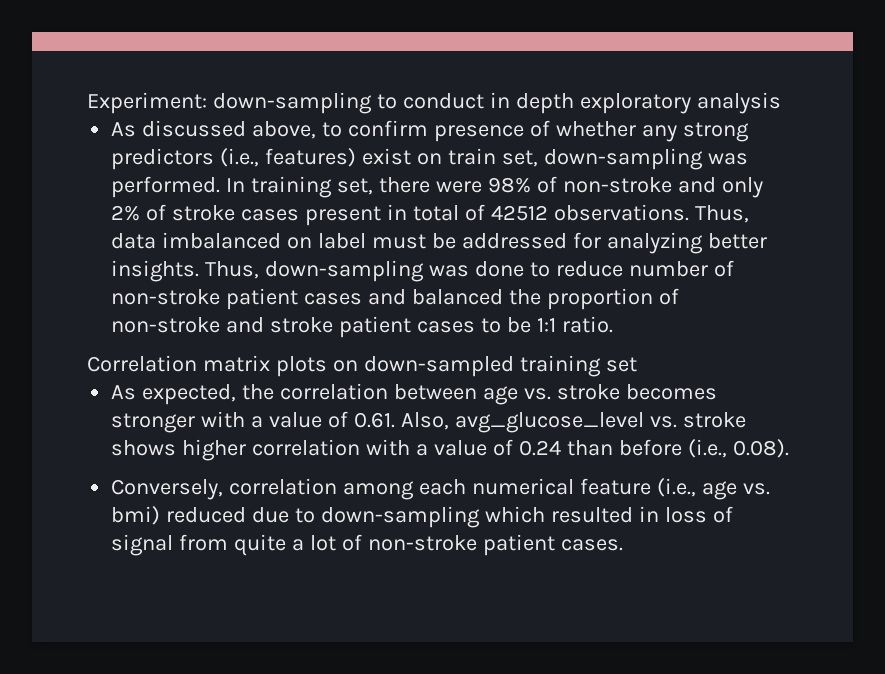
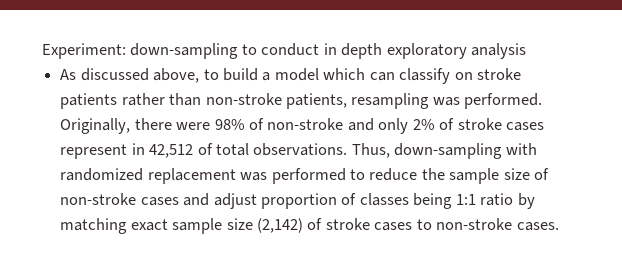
[347,120,749,142] [111,148,748,170] [111,176,374,198] confirm presence of whether any strong predictors (i.e., features) exist on train set, down-sampling was performed. In training set, -> [222,68,522,84] [60,93,543,109] [60,118,131,134] build a model which can classify on stroke patients rather than non-stroke patients, resampling was performed. Originally,
[304,204,749,226] [111,232,767,254] [111,260,734,282] [111,288,299,310] present in total of 42512 observations. Thus, data imbalanced on label must be addressed for analyzing better insights. Thus, down-sampling was done to reduce number of non-stroke patient -> [60,143,537,159] [60,168,550,184] [60,193,137,205] represent in 42,512 of total observations. Thus, down-sampling with randomized replacement was performed to reduce the sample size of non-stroke
[411,288,679,310] [111,316,613,338] [87,355,637,377] [111,383,717,405] [111,411,746,433] [111,439,789,461] [111,478,770,500] [111,506,733,528] [111,534,555,556] balanced the proportion of non-stroke and stroke patient cases to be 1:1 ratio. // Correlation matrix plots on down-sampled training set // As expected, the correlation between age vs. stroke becomes stronger with a value of 0.61. Also, avg_glucose_level vs. stroke shows higher correlation with a value of 0.24 than before (i.e., 0.08). // Conversely, correlation among each numerical feature (i.e., age vs. bmi) reduced due to down-sampling which resulted in loss of signal from quite a lot of non-stroke patient -> [213,193,535,209] [60,218,513,234] adjust proportion of classes being 1:1 ratio by matching exact sample size (2,142) of stroke cases to non-stroke

